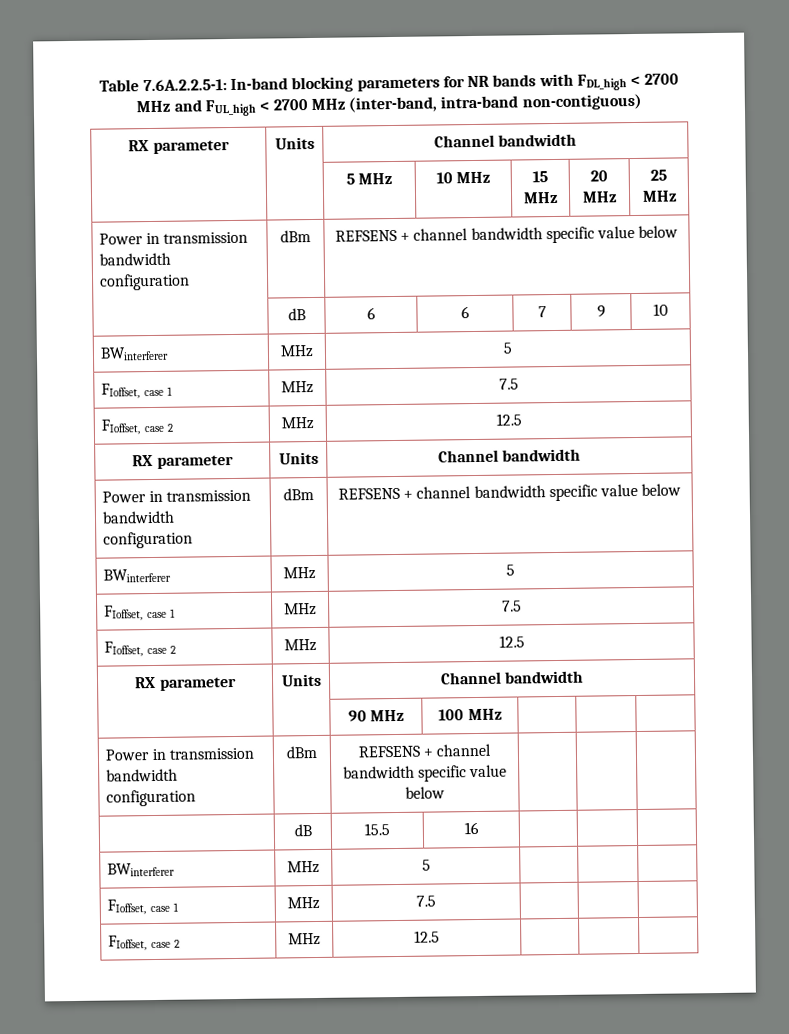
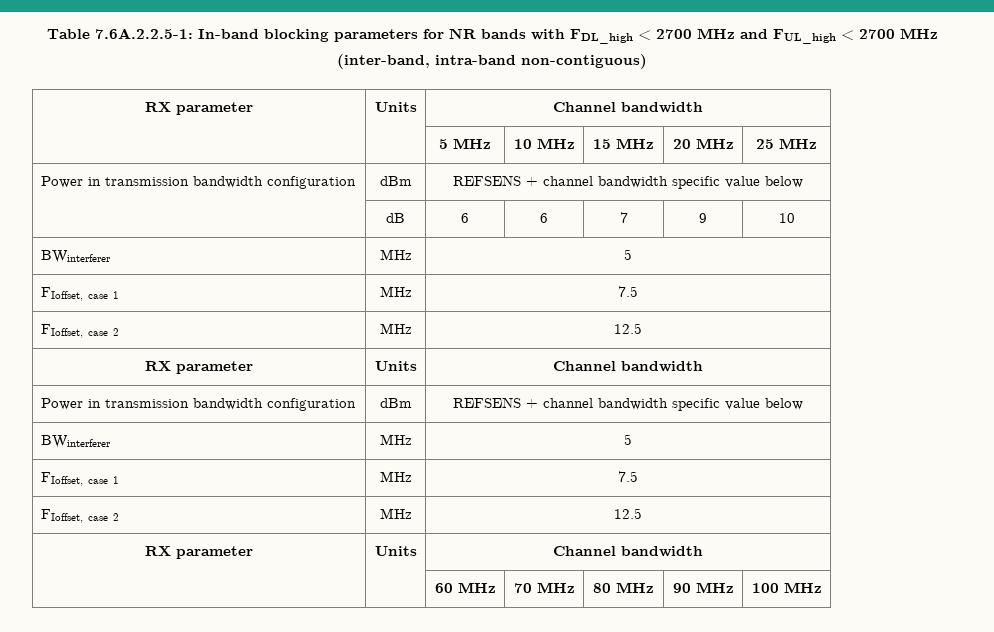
[347,709,405,722] [438,708,502,721] [105,747,254,761] [106,768,179,782] [106,789,197,807] [286,745,317,759] [357,743,492,758] [342,764,508,782] [405,786,445,799] [293,824,312,837] [364,823,390,836] [463,821,479,835] [107,862,176,877] [287,860,320,874] [421,859,431,871] [107,899,179,915] [287,896,320,910] [416,895,436,907] [108,935,180,951] [288,932,321,946] [414,930,440,943] 90 MHz | 100 MHz | | | // Power in transmission bandwidth configuration | dBm | REFSENS + channel bandwidth specific value below | | | // | dB | 15.5 | 16 | | | // BWinterferer | MHz | 5 | | | // FIoffset, case 1 | MHz | 7.5 | | | // FIoffset, case 2 | MHz | 12.5 | | | -> [434,582,496,593] [513,582,575,593] [593,582,654,593] [672,582,734,593] [751,582,822,593] 60 MHz | 70 MHz | 80 MHz | 90 MHz | 100 MHz

